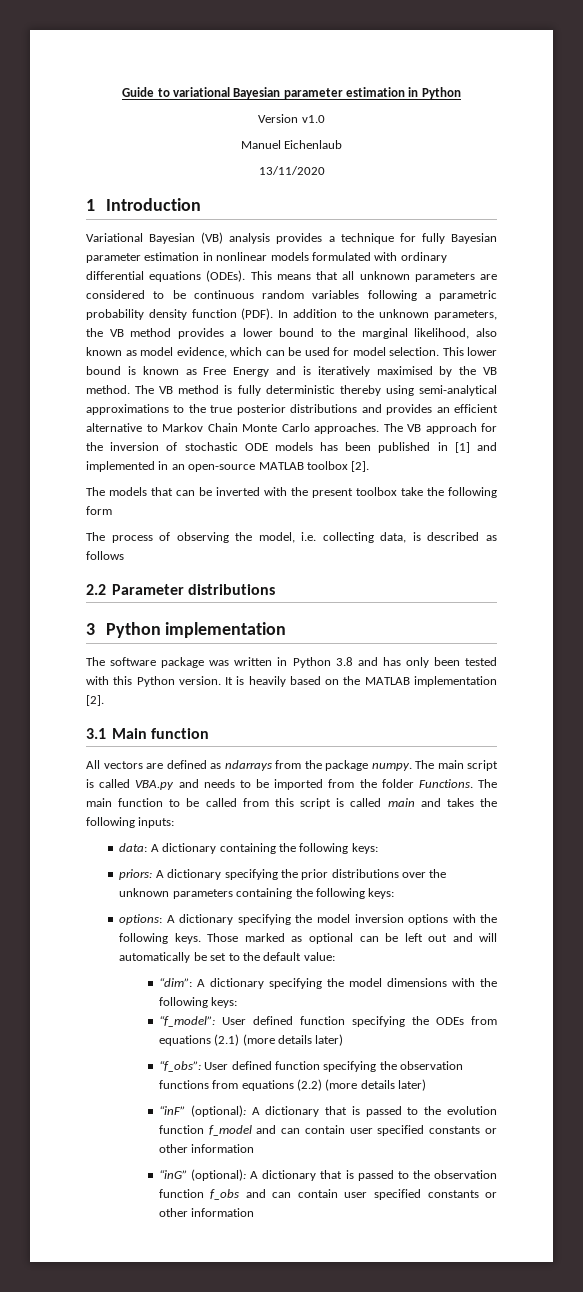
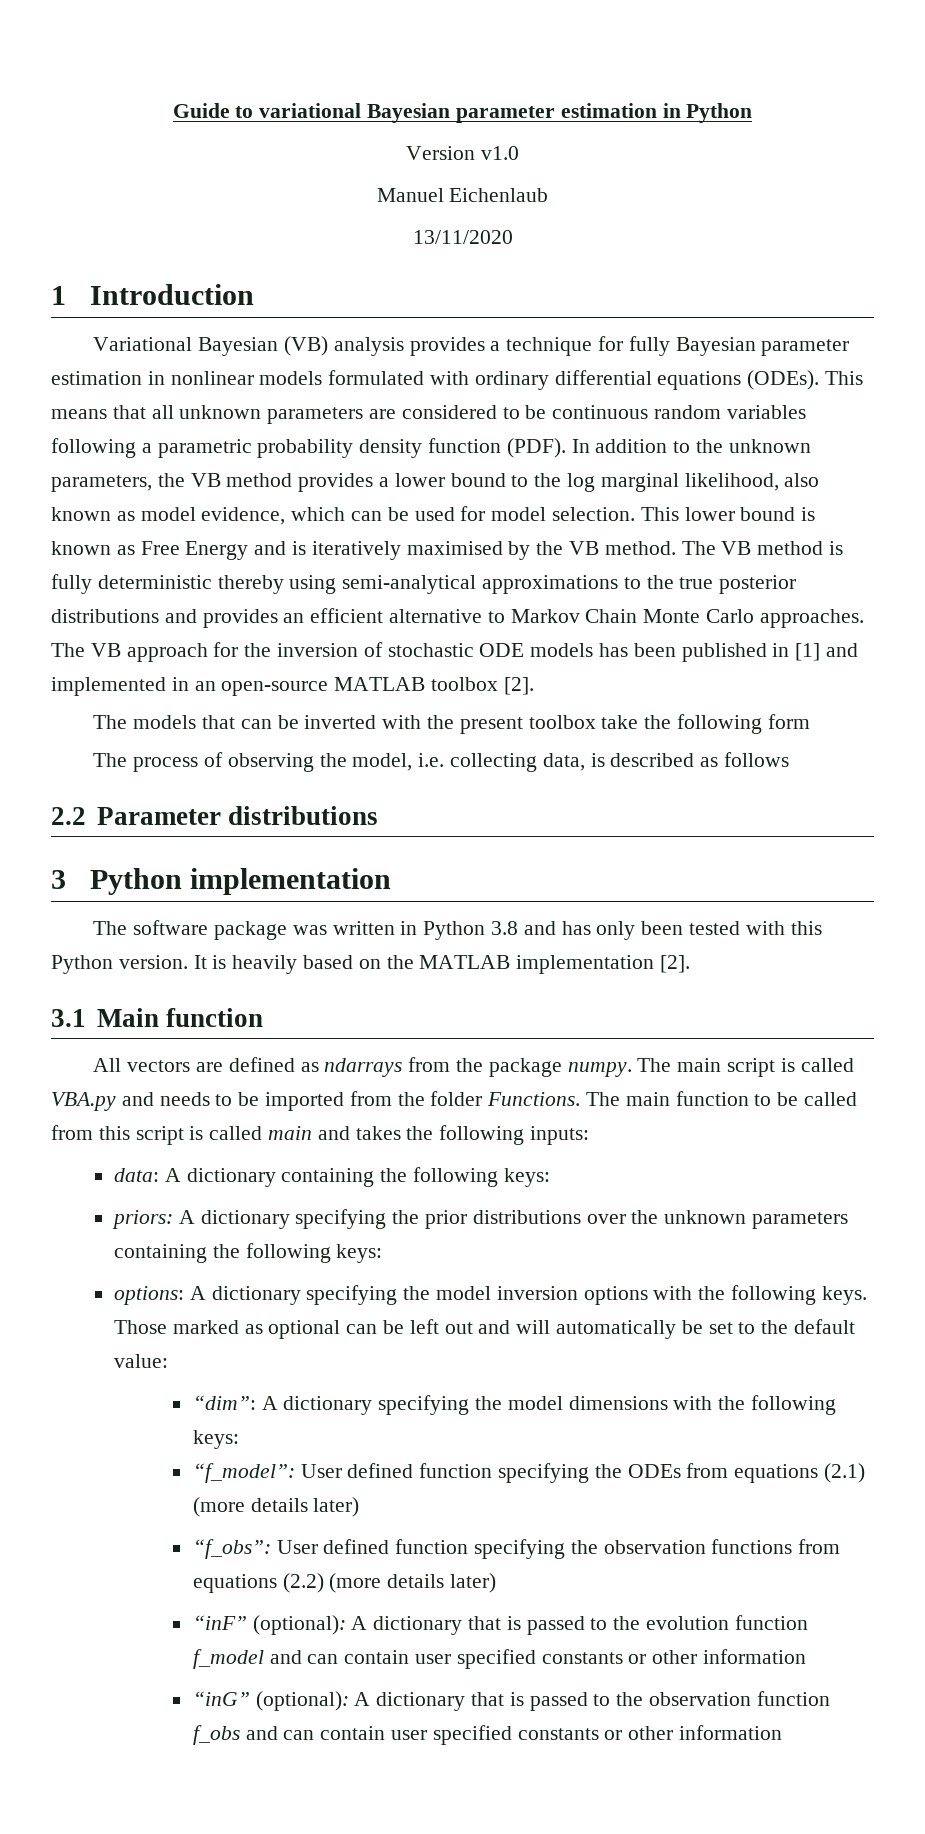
(356, 332) none -> [567,473,596,492] log

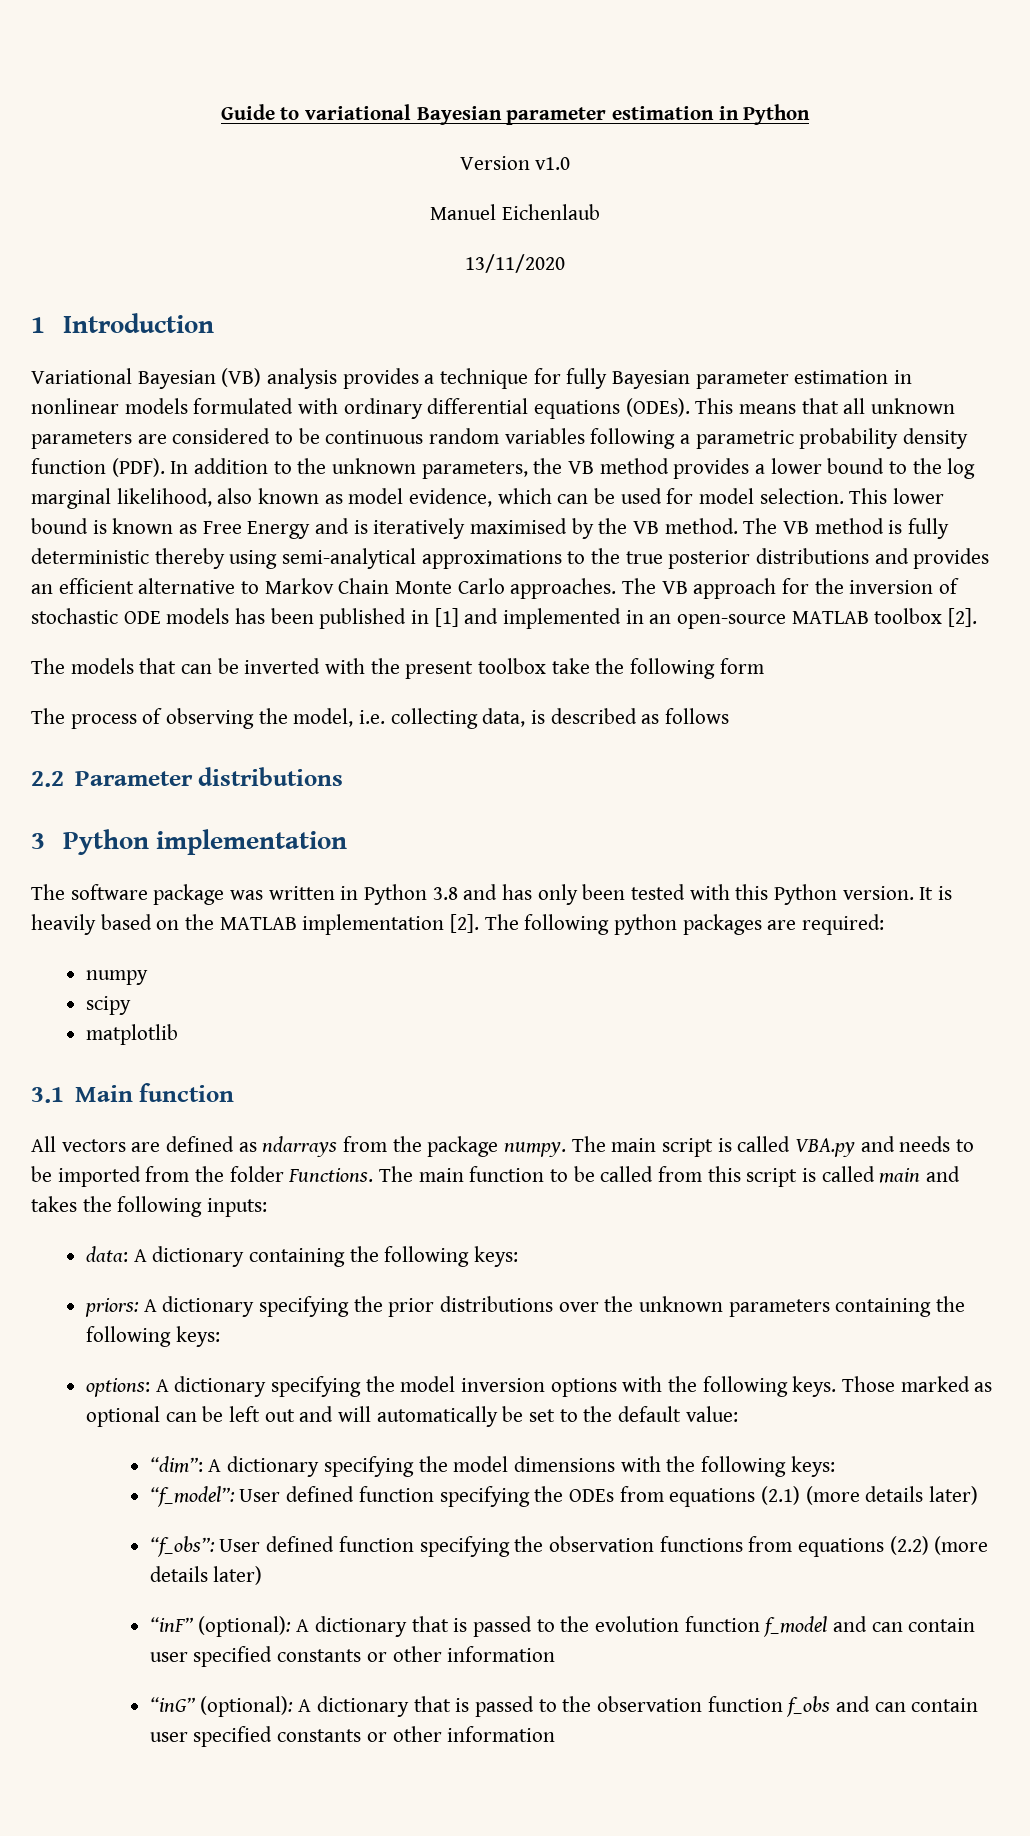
(691, 964) none -> [484,914,885,935] [86,970,149,985] [86,996,132,1015] [86,1024,179,1045] The following python packages are required: // numpy // scipy // matplotlib

